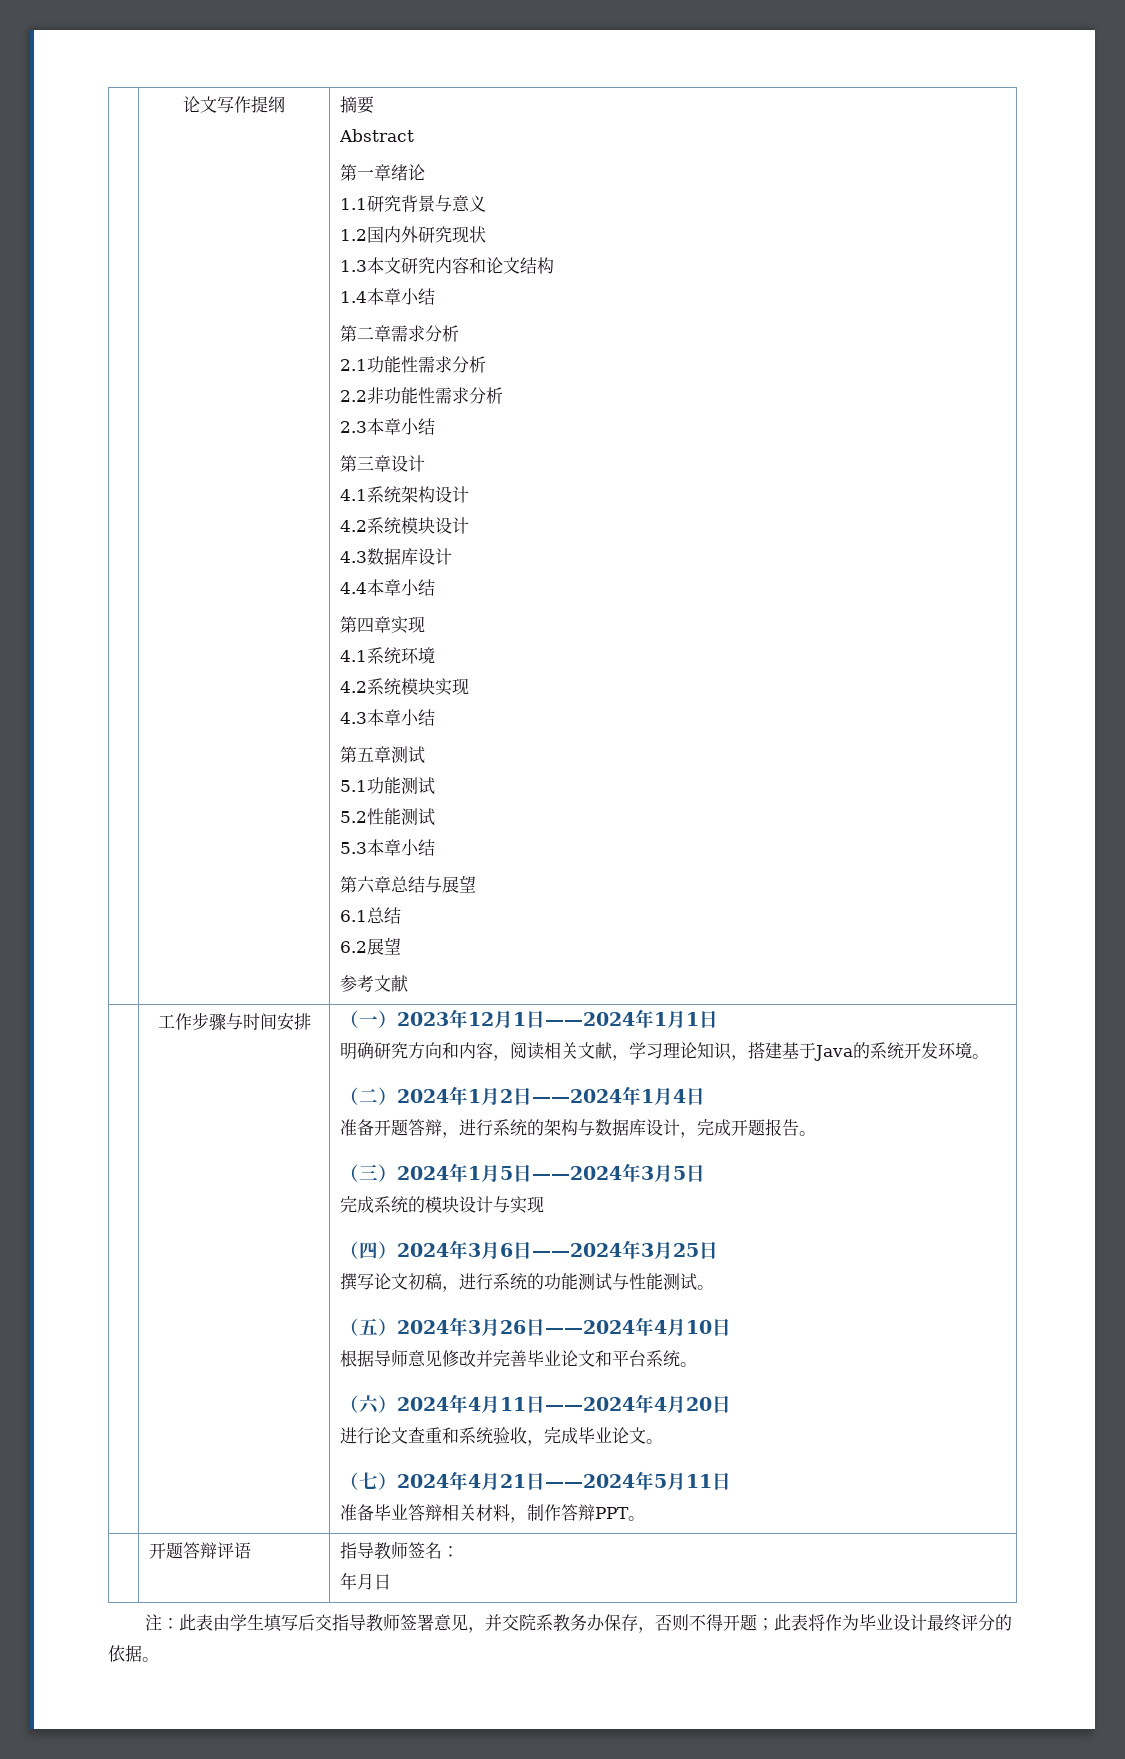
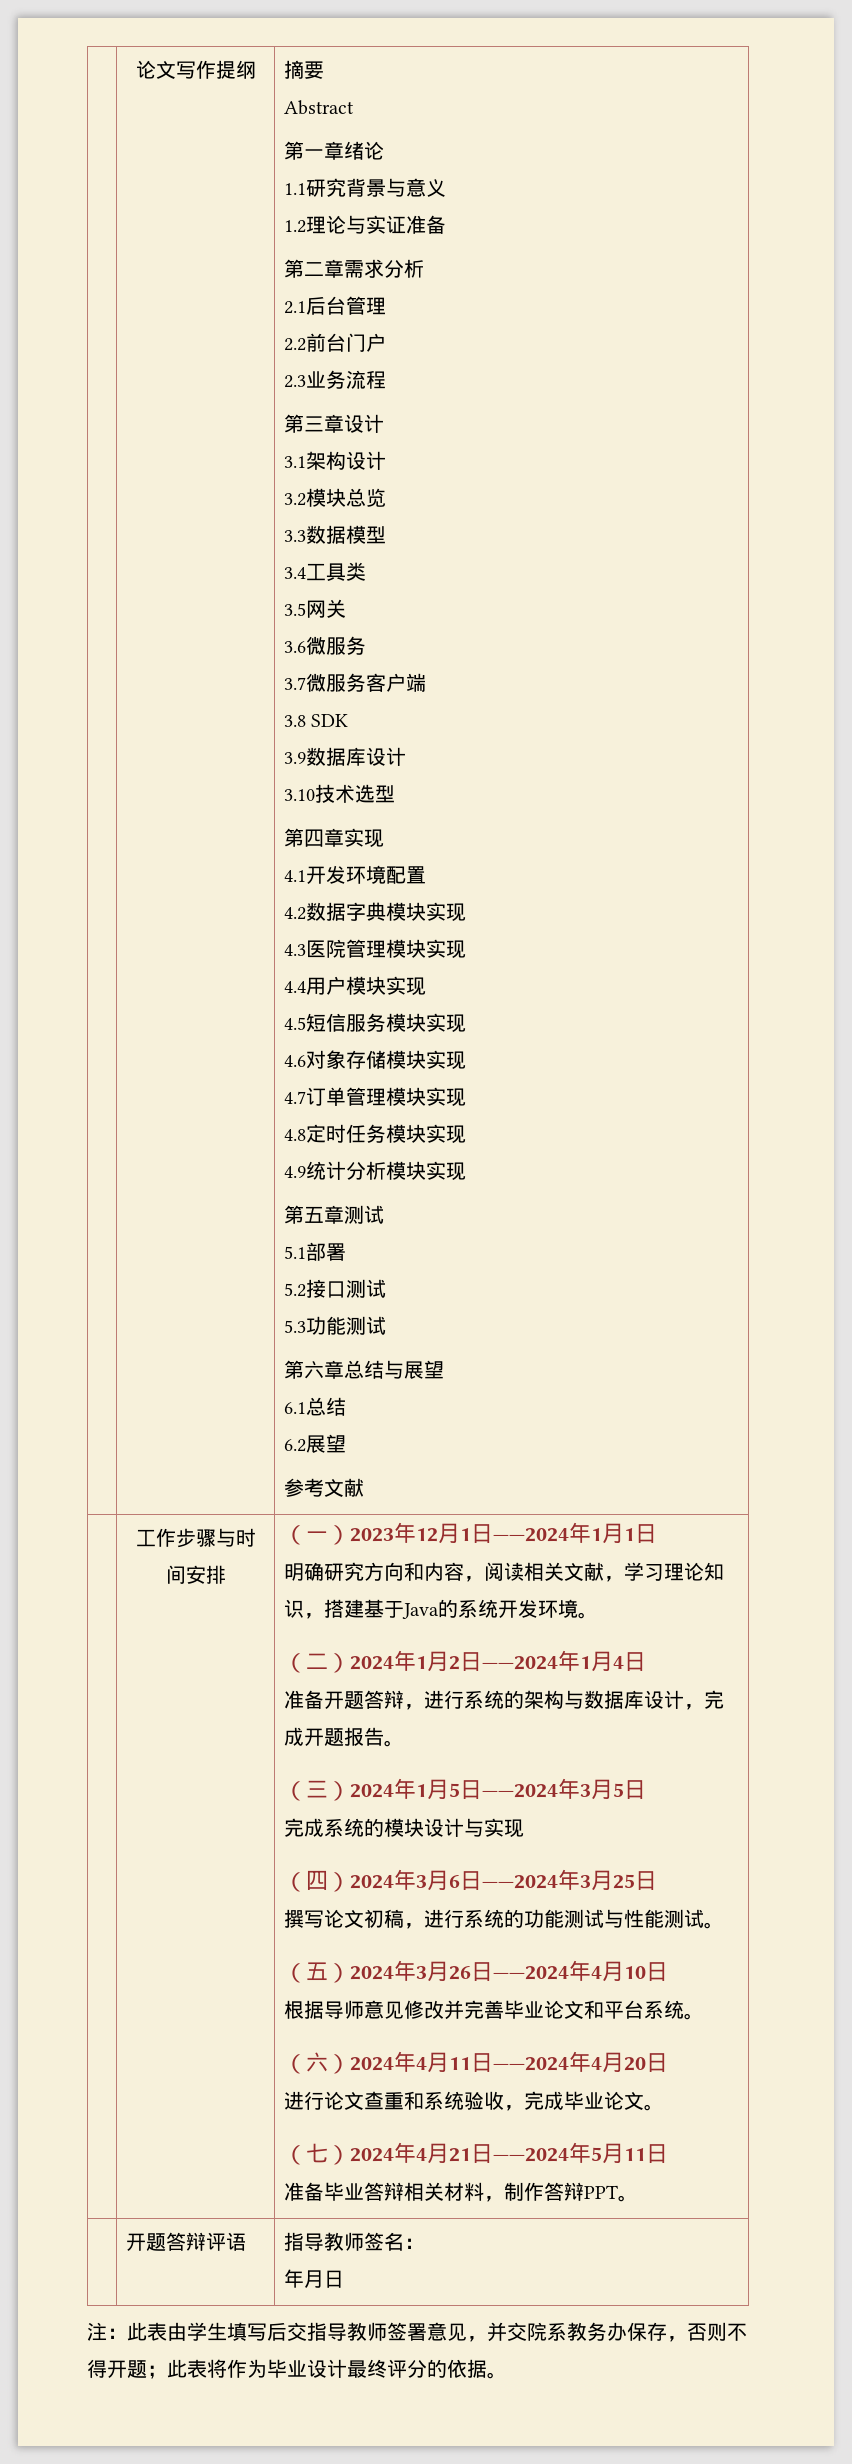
[366,226,486,243] [339,257,554,274] [339,288,435,305] 国内外研究现状 // 1.3本文研究内容和论文结构 // 1.4本章小结 -> [305,215,446,234] 理论与实证准备
[366,356,486,373] [339,387,503,404] 功能性需求分析 // 2.2非功能性需求分析 -> [305,296,386,315] [283,333,386,352] 后台管理 // 2.2前台门户
[366,418,435,435] 本章小结 -> [305,370,386,389] 业务流程
[339,486,401,503] 4.1系统 -> [283,456,306,468] 3.1
[339,517,469,534] [339,551,367,563] 4.2系统模块设计 // 4.3 -> [283,488,386,507] [283,525,386,544] [283,562,366,581] [283,599,346,618] [283,636,366,655] [283,673,426,692] [283,714,349,727] [283,752,306,764] 3.2模块总览 // 3.3数据模型 // 3.4工具类 // 3.5网关 // 3.6微服务 // 3.7微服务客户端 // 3.8 SDK // 3.9
[339,579,435,596] 4.4本章小结 -> [283,784,395,803] 3.10技术选型
[366,647,435,664] [339,678,401,695] 系统环境 // 4.2系统 -> [305,865,426,884] [283,902,386,921] 开发环境配置 // 4.2数据字典
[366,709,435,726] [339,746,425,764] [339,777,435,795] [339,808,435,826] [339,839,435,856] 本章小结 // 第五章测试 // 5.1功能测试 // 5.2性能测试 // 5.3本章小结 -> [305,939,466,959] [283,976,426,996] [283,1013,466,1033] [283,1050,466,1070] [283,1087,466,1107] [283,1124,466,1144] [283,1161,466,1181] [283,1205,384,1224] [283,1242,346,1261] [283,1279,386,1298] [283,1316,386,1335] 医院管理模块实现 // 4.4用户模块实现 // 4.5短信服务模块实现 // 4.6对象存储模块实现 // 4.7订单管理模块实现 // 4.8定时任务模块实现 // 4.9统计分析模块实现 // 第五章测试 // 5.1部署 // 5.2接口测试 // 5.3功能测试

